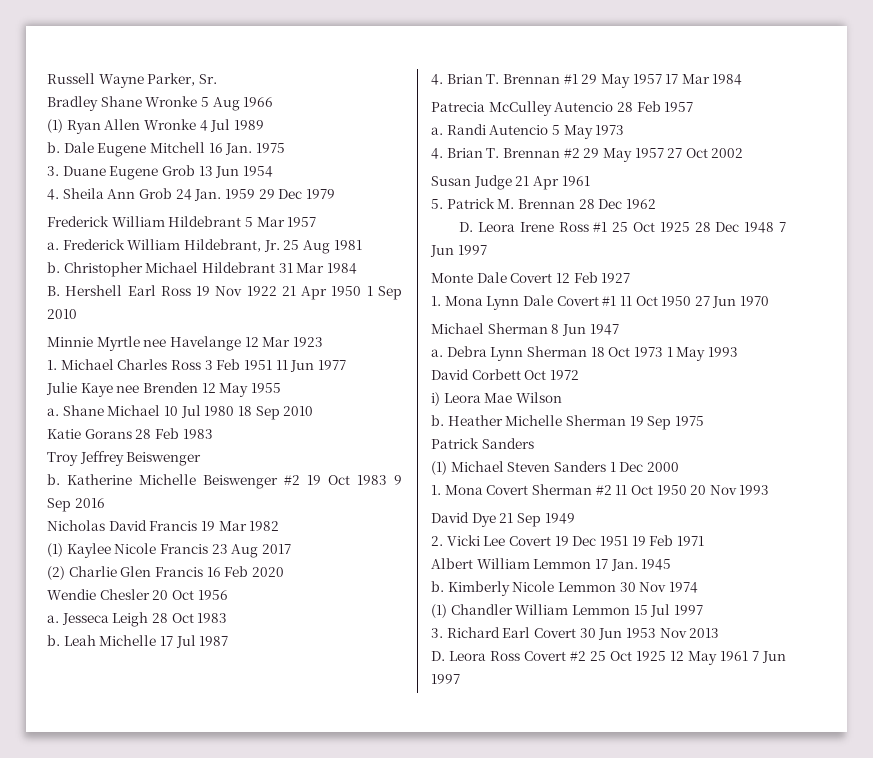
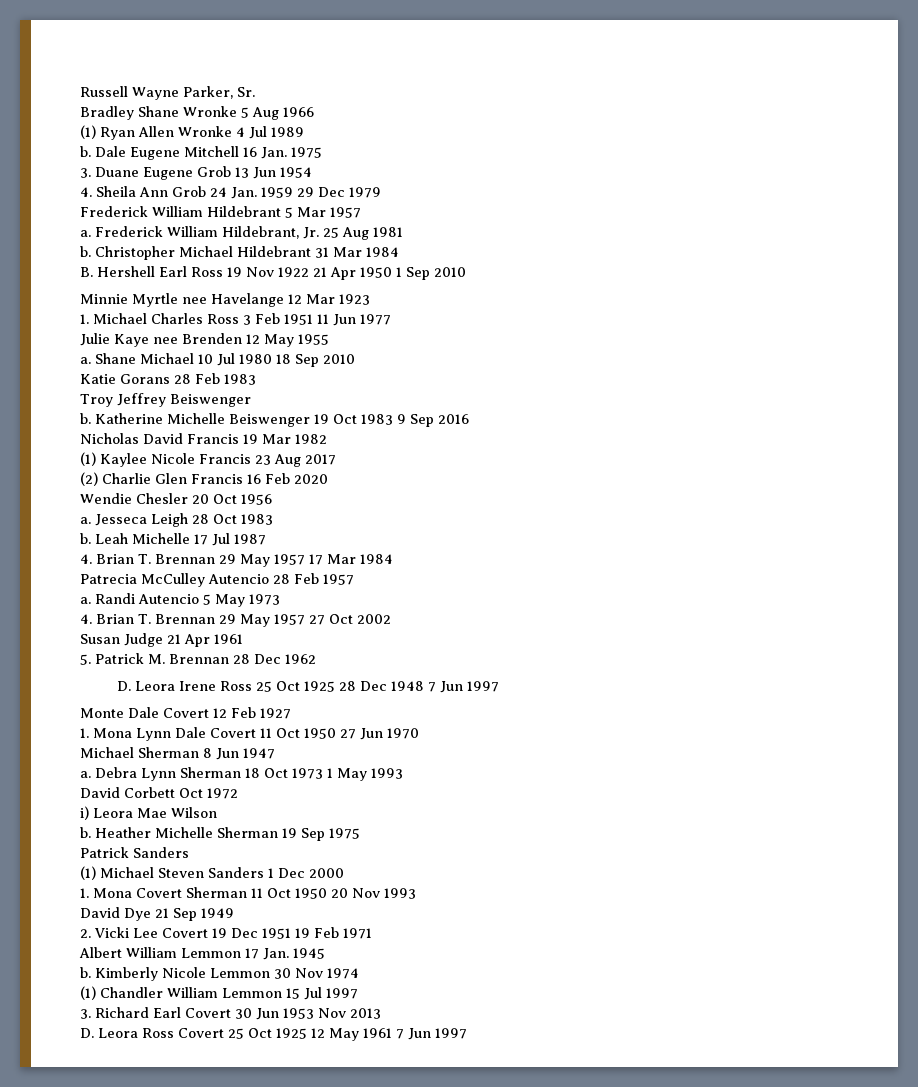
[284,475,300,485] #2 -> (310, 420) none
[563,74,578,84] #1 -> (215, 559) none
[563,148,580,158] #2 -> (215, 619) none
[593,222,608,232] #1 -> (252, 686) none
[602,296,617,306] #1 -> (256, 733) none
[595,485,612,495] #2 -> (247, 892) none
[570,651,586,661] #2 -> (224, 1033) none

